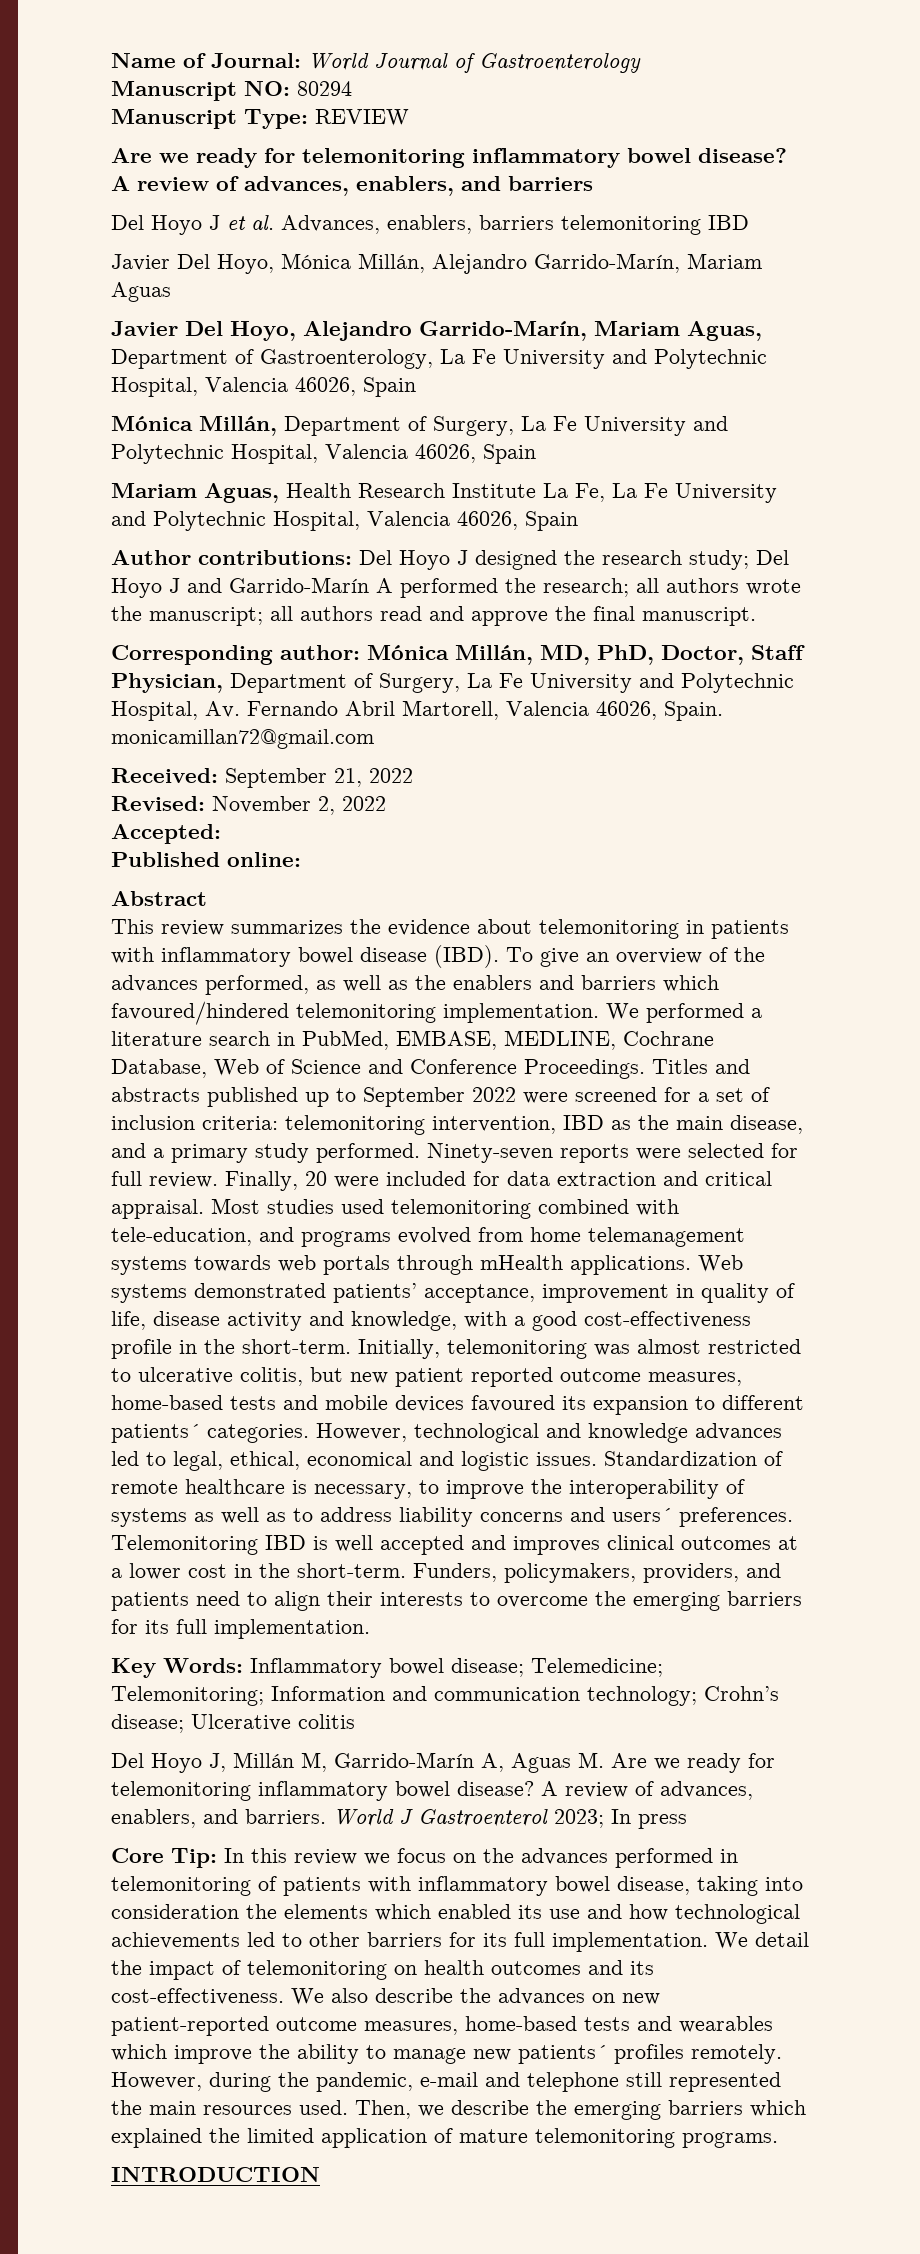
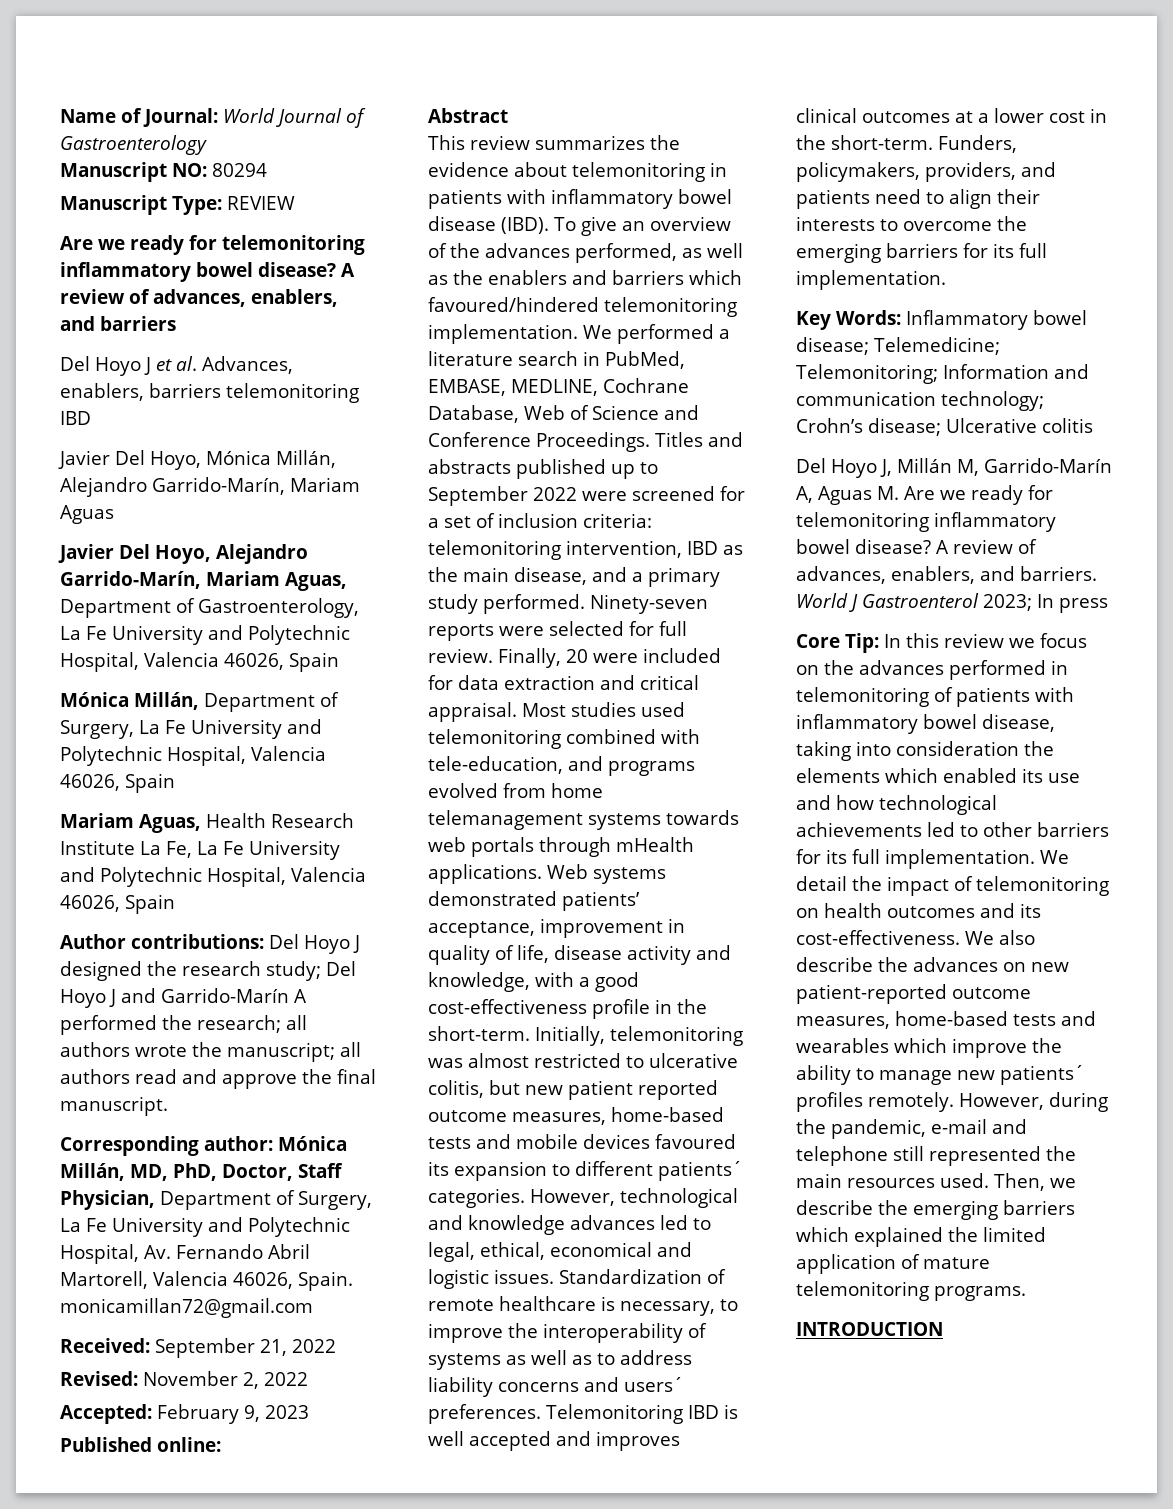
(221, 834) none -> [157,1404,309,1424] February 9, 2023

